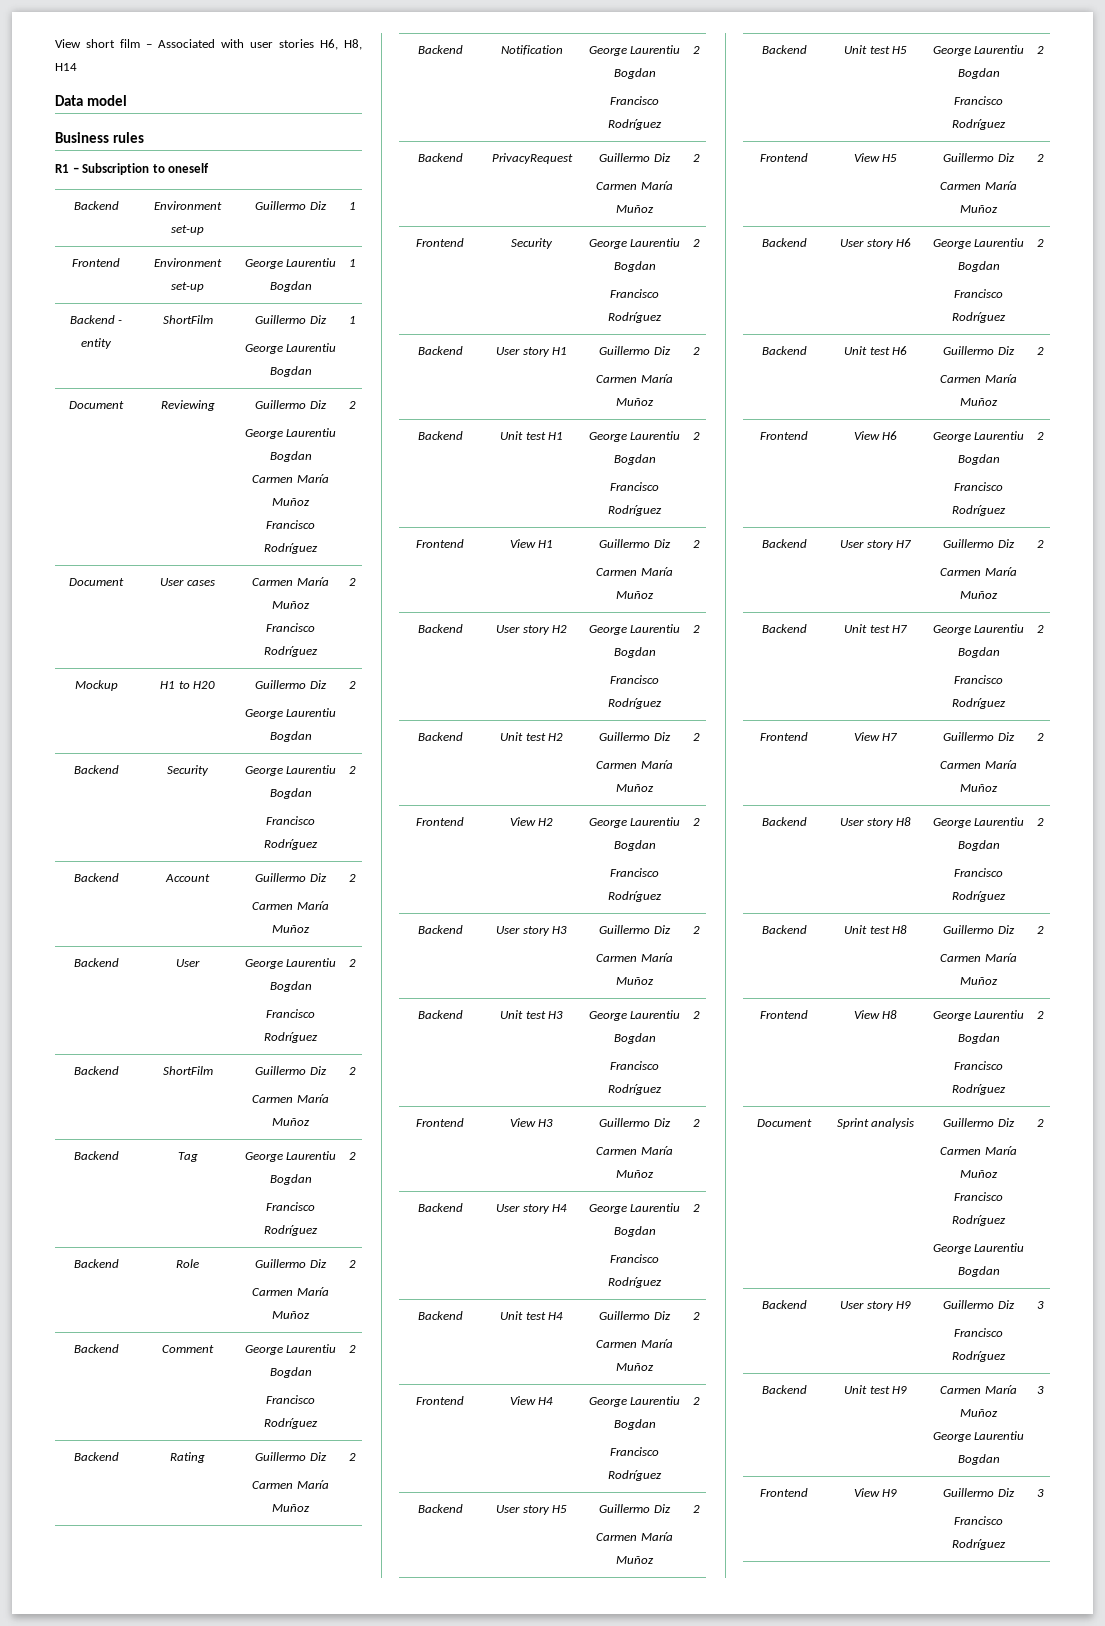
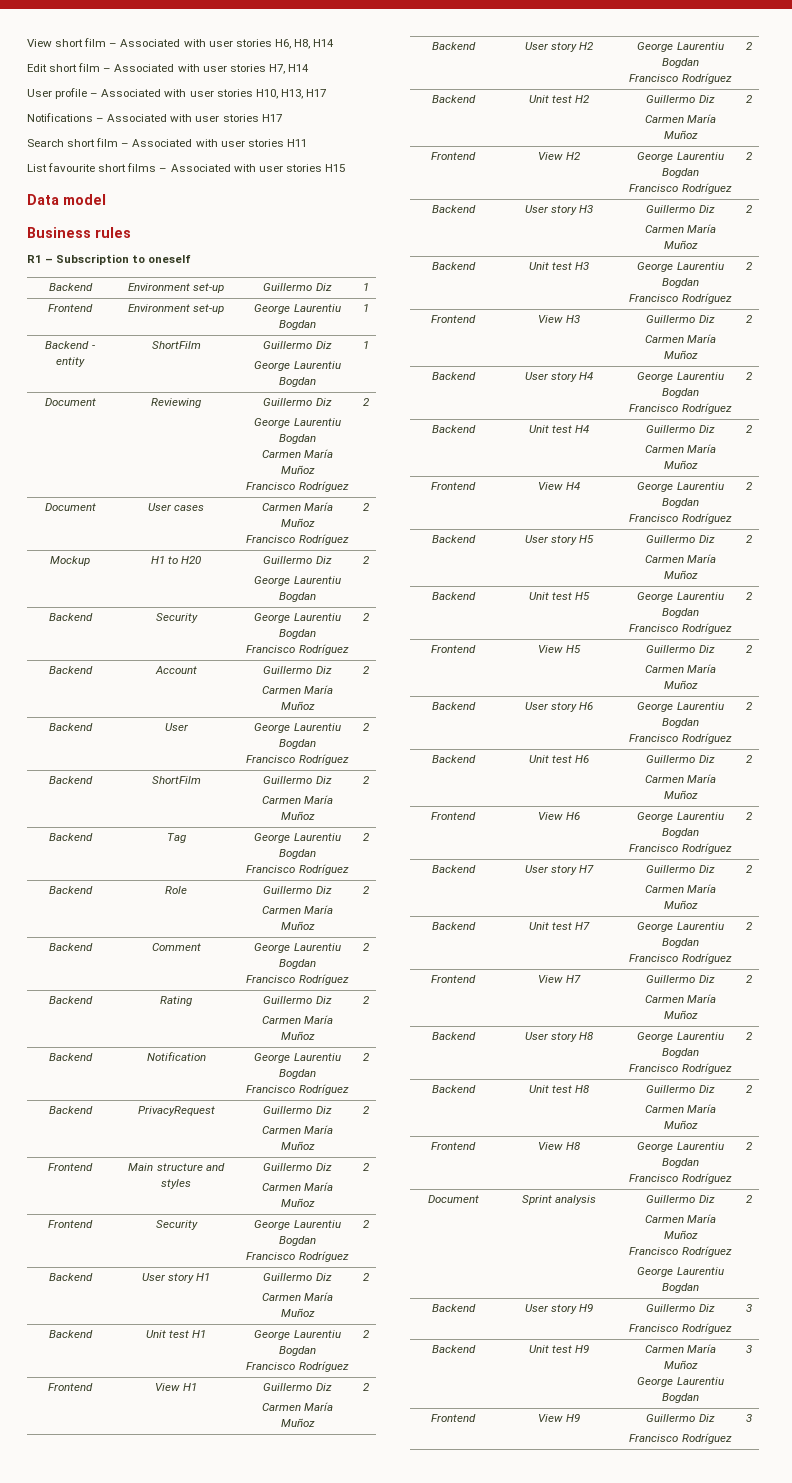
(77, 67) none -> [27,63,309,74] [27,88,326,99] [27,113,282,122] [27,138,307,147] [27,163,345,172] // Edit short film – Associated with user stories H7, H14 // User profile – Associated with user stories H10, H13, H17 // Notifications – Associated with user stories H17 // Search short film – Associated with user stories H11 // List favourite short films – Associated with user stories H15
(700, 158) none -> [48,1163,93,1171] [128,1163,225,1171] [161,1179,191,1189] [263,1163,332,1171] [261,1182,334,1191] [280,1198,315,1207] [362,1163,369,1171] // Frontend | Main structure and styles | Guillermo Diz // Carmen María Muñoz | 2

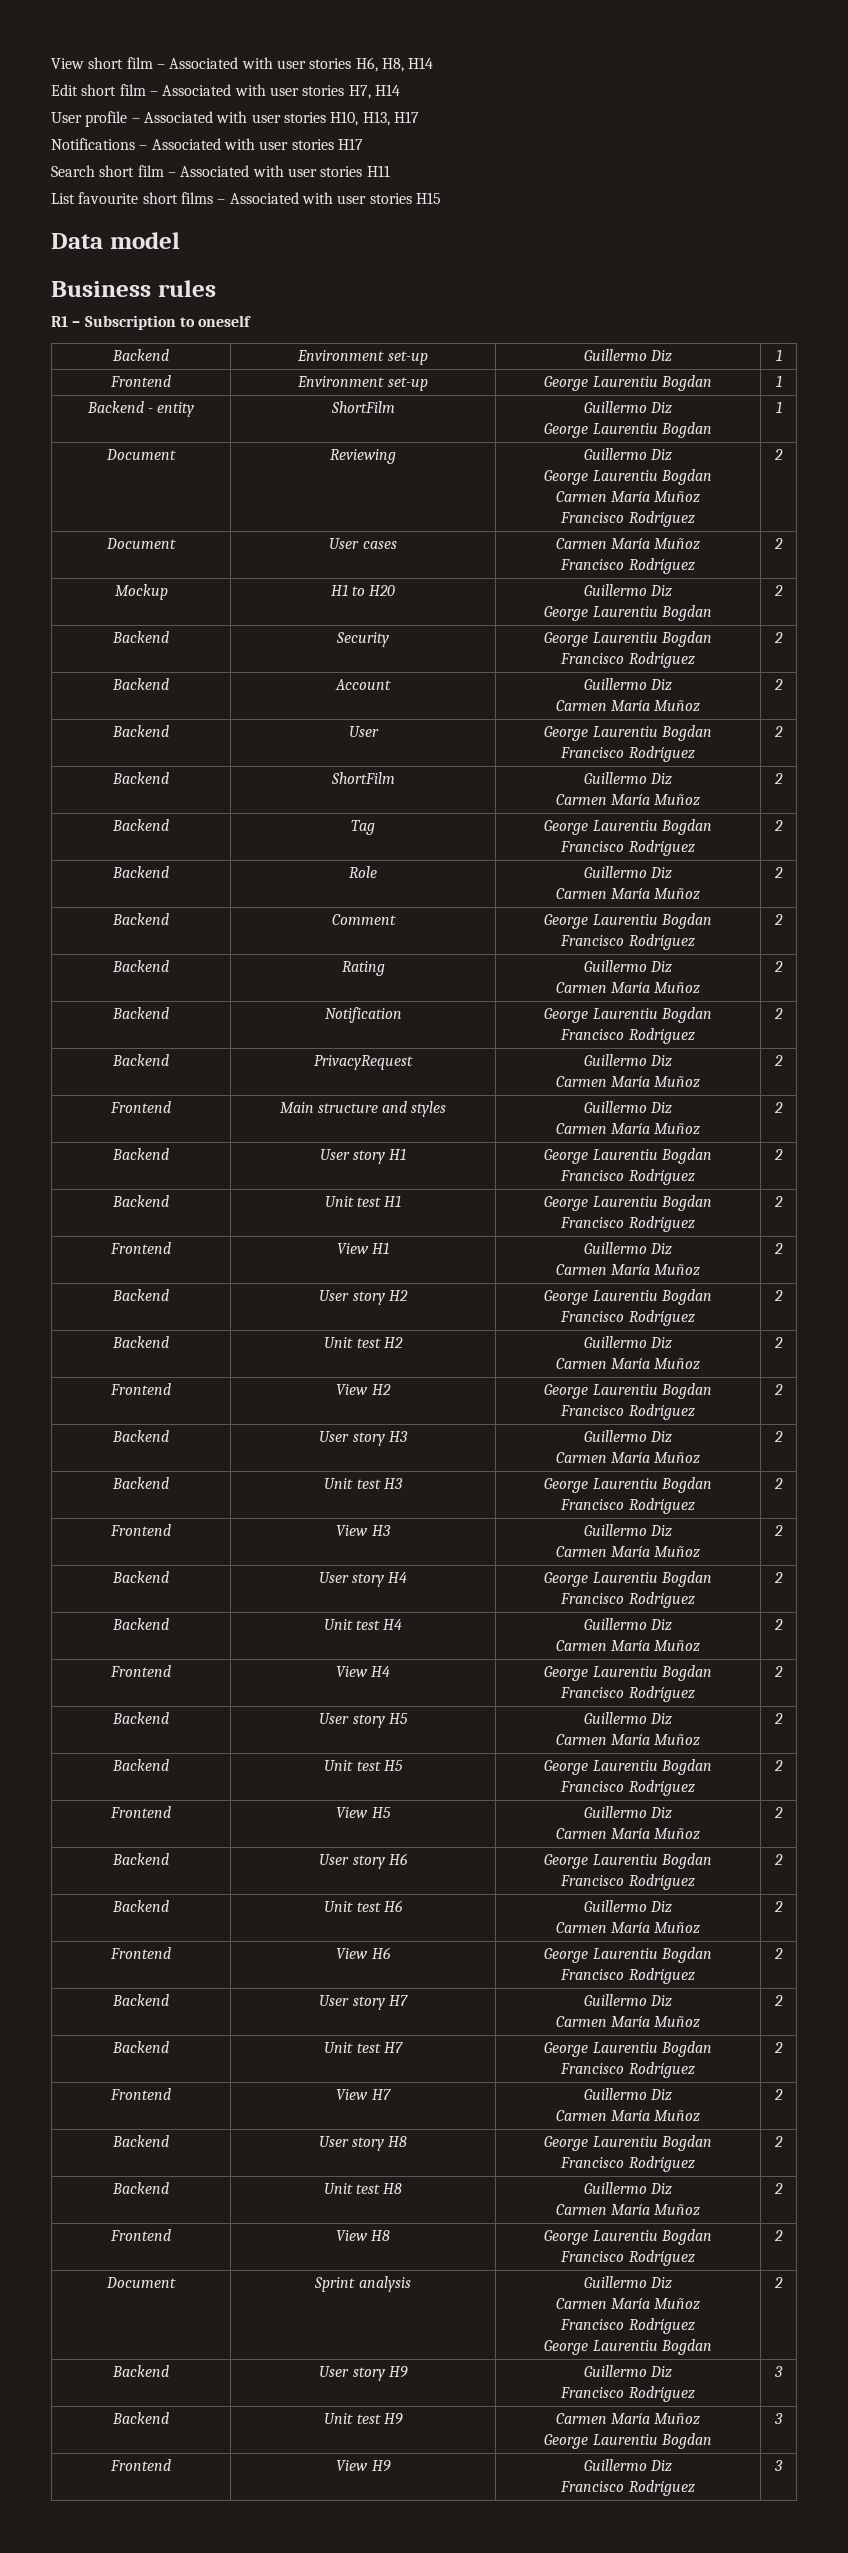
[48,1220,93,1228] [155,1220,198,1230] [254,1220,341,1230] [279,1236,316,1246] [246,1251,349,1262] [362,1220,369,1228] [48,1273,93,1281] [141,1273,211,1283] [263,1273,332,1281] [261,1292,334,1301] [280,1308,315,1317] [362,1273,369,1281] Frontend | Security | George Laurentiu Bogdan // Francisco Rodríguez | 2 // Backend | User story H1 | Guillermo Diz // Carmen María Muñoz | 2 -> [112,1148,169,1160] [319,1148,407,1164] [544,1148,712,1164] [560,1169,695,1185] [774,1149,783,1160] Backend | User story H1 | George Laurentiu Bogdan // Francisco Rodríguez | 2

